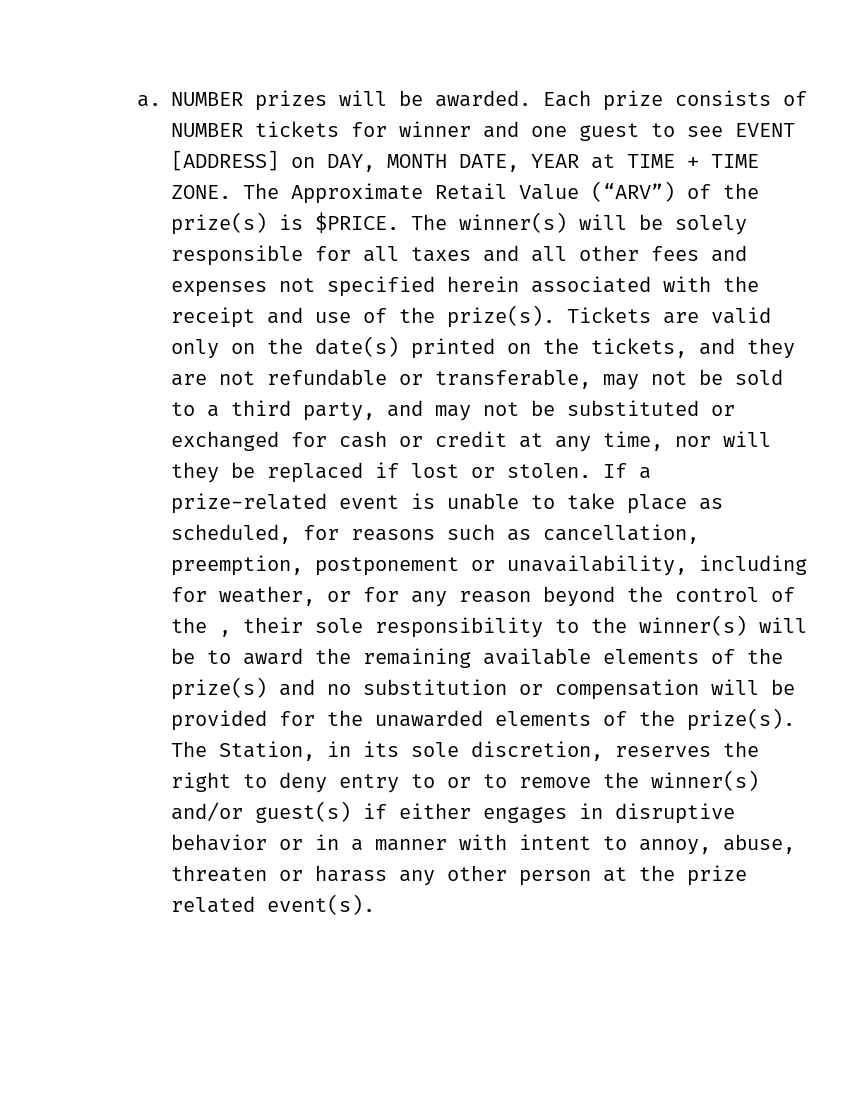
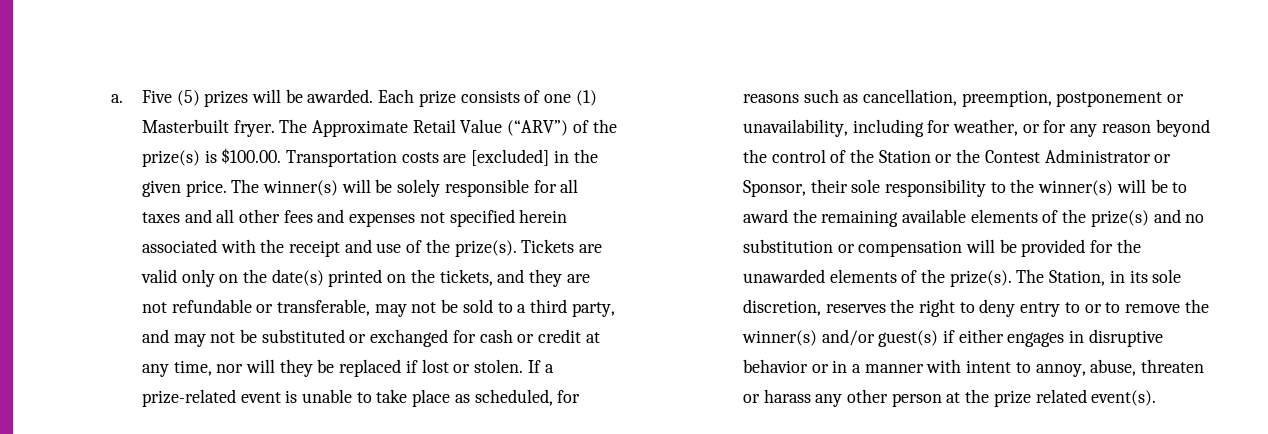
[170,92,243,106] NUMBER -> [141,90,200,106] Five (5)
[170,121,795,141] [170,150,759,172] [170,185,231,199] NUMBER tickets for winner and one guest to see EVENT [ADDRESS] on DAY, MONTH DATE, YEAR at TIME + TIME ZONE. -> [544,90,597,106] [141,119,275,137] one (1) Masterbuilt fryer.
[314,212,399,233] $PRICE. -> [221,148,598,167] [141,180,227,197] $100.00. Transportation costs are [excluded] in the given price.
[218,630,231,637] , -> [878,149,1172,163] [742,180,806,197] Station or the Contest Administrator or Sponsor,

